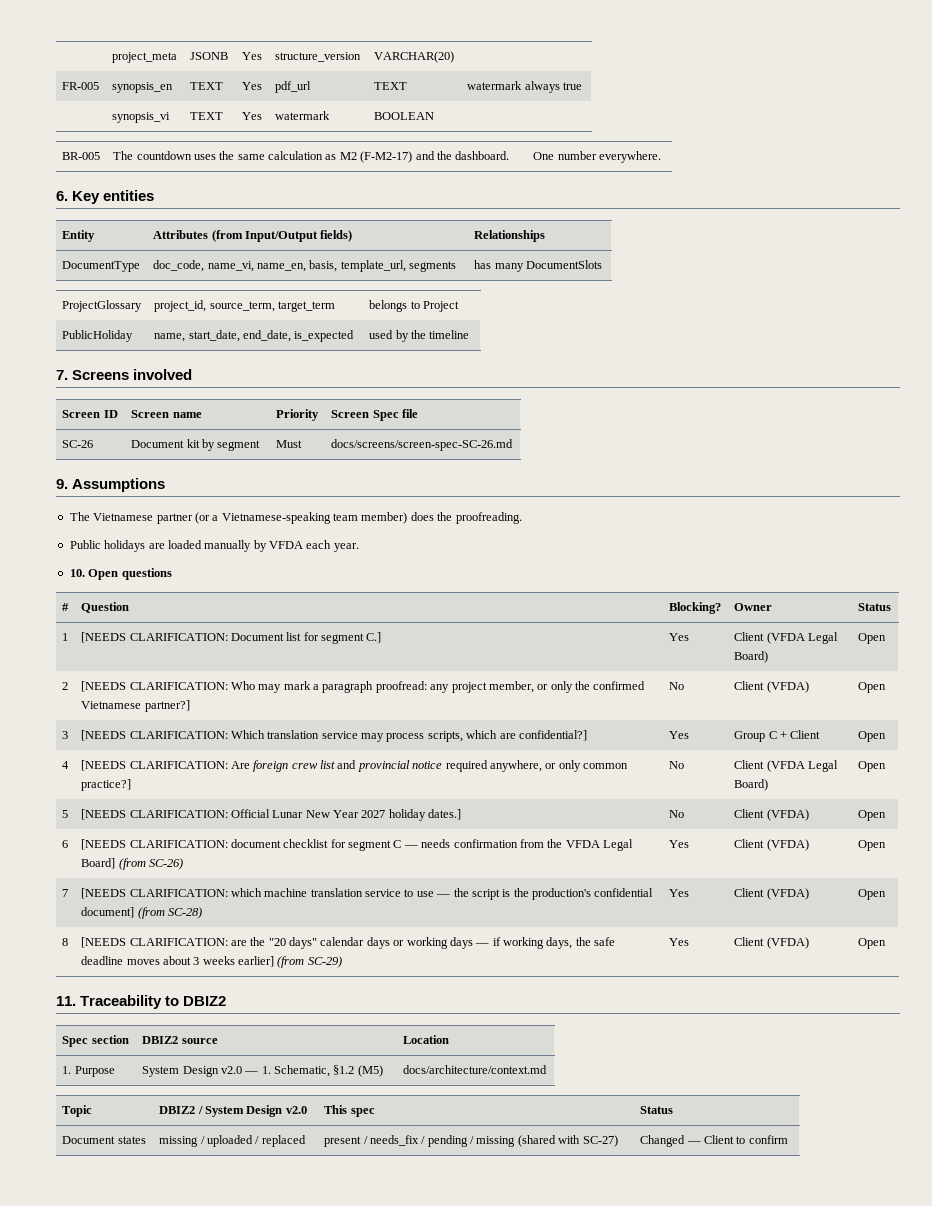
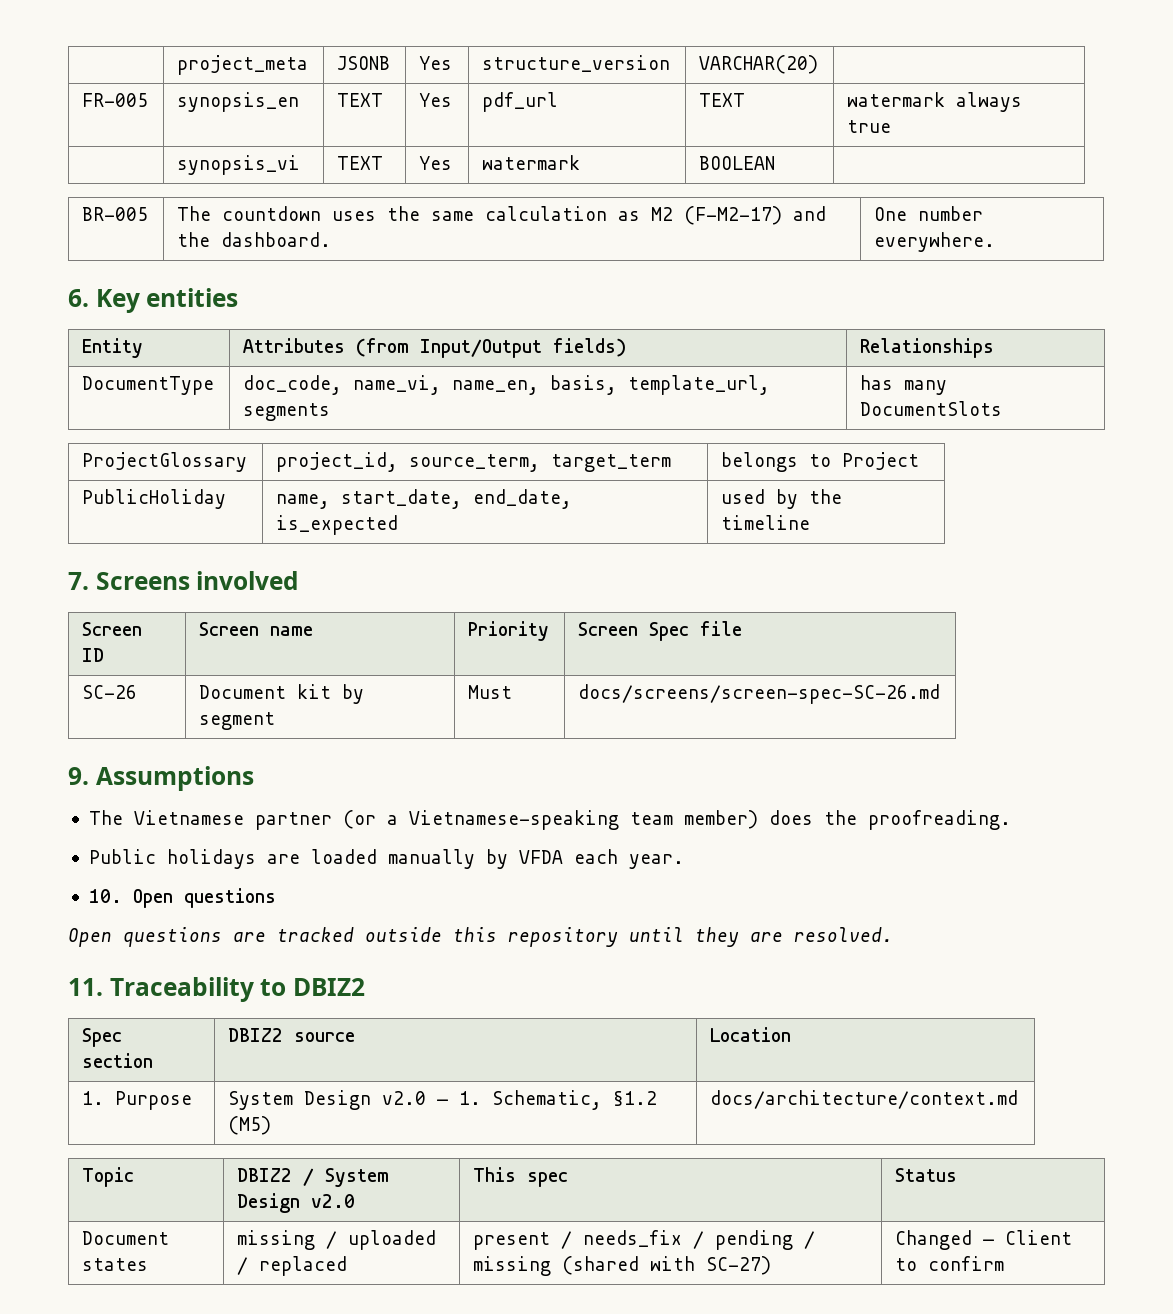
[62,603,70,611] [81,602,130,613] [669,602,722,614] [734,603,773,611] [858,603,892,611] [62,633,69,641] [81,632,382,644] [669,633,690,641] [734,632,838,644] [734,651,769,663] [858,633,887,644] [62,682,69,690] [81,681,646,693] [81,700,190,712] [669,682,685,690] [734,681,809,693] [858,682,887,693] [62,731,69,739] [81,730,587,742] [669,731,690,739] [734,730,821,742] [858,731,887,742] [62,761,70,769] [81,760,629,772] [81,779,132,791] [669,761,685,769] [734,760,838,772] [734,779,769,791] [858,761,887,772] [62,810,69,818] [81,809,462,821] [669,810,685,818] [734,809,809,821] [858,810,887,821] [62,840,69,848] [81,839,634,851] [81,858,183,870] [669,840,690,848] [734,839,809,851] [858,840,887,851] [62,889,69,897] [81,888,654,900] [81,907,202,919] [669,889,690,897] [734,888,809,900] [858,889,887,900] [62,938,69,946] [81,937,616,949] [81,956,342,968] [669,938,690,946] [734,937,809,949] [858,938,887,949] // # | Question | Blocking? | Owner | Status // 1 | [NEEDS CLARIFICATION: Document list for segment C.] | Yes | Client (VFDA Legal Board) | Open // 2 | [NEEDS CLARIFICATION: Who may mark a paragraph proofread: any project member, or only the confirmed Vietnamese partner?] | No | Client (VFDA) | Open // 3 | [NEEDS CLARIFICATION: Which translation service may process scripts, which are confidential?] | Yes | Group C + Client | Open // 4 | [NEEDS CLARIFICATION: Are foreign crew list and provincial notice required anywhere, or only common practice?] | No | Client (VFDA Legal Board) | Open // 5 | [NEEDS CLARIFICATION: Official Lunar New Year 2027 holiday dates.] | No | Client (VFDA) | Open // 6 | [NEEDS CLARIFICATION: document checklist for segment C — needs confirmation from the VFDA Legal Board] (from SC-26) | Yes | Client (VFDA) | Open // 7 | [NEEDS CLARIFICATION: which machine translation service to use — the script is the production's confidential document] (from SC-28) | Yes | Client (VFDA) | Open // 8 | [NEEDS CLARIFICATION: are the "20 days" calendar days or working days — if working days, the safe deadline moves about 3 weeks earlier] (from SC-29) | Yes | Client (VFDA) | Open -> [68,927,893,947] // Open questions are tracked outside this repository until they are resolved.

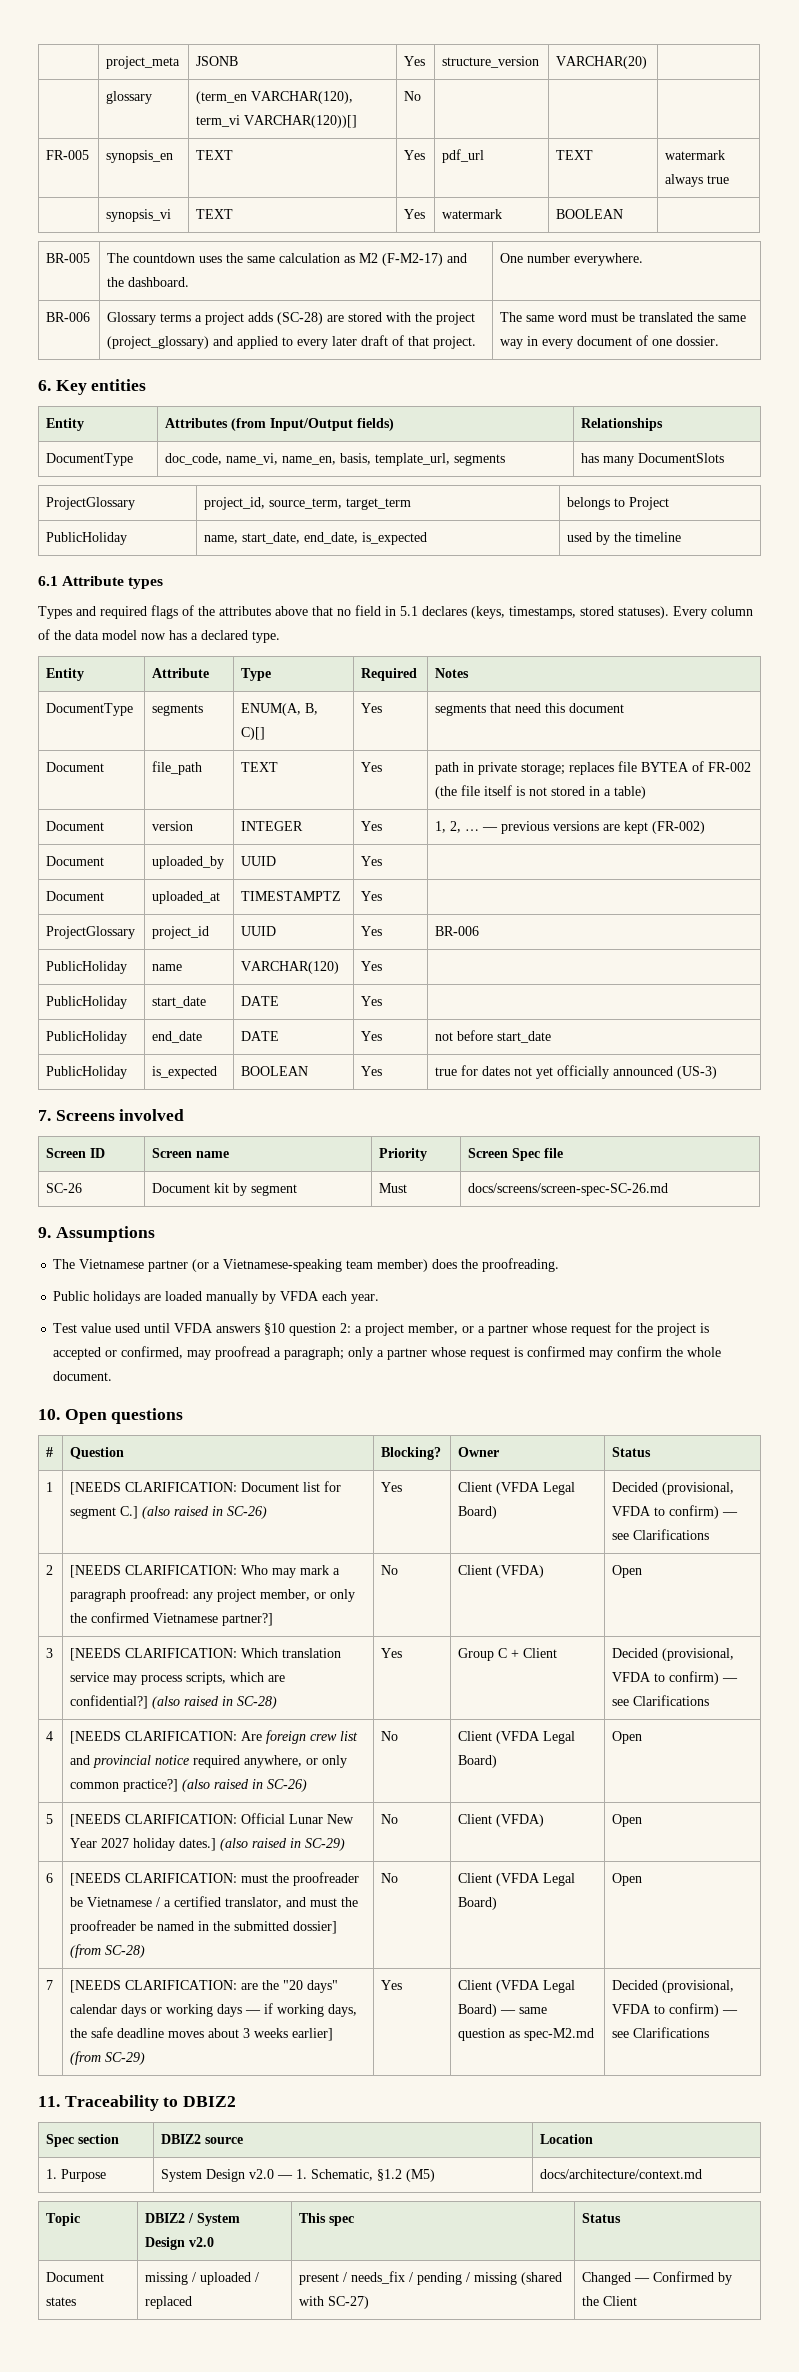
(819, 64) none -> [106,91,153,104] [196,91,354,104] [196,115,358,128] [404,91,422,101] // | glossary | (term_en VARCHAR(120), term_vi VARCHAR(120))[] | No | | |
(996, 242) none -> [46,312,91,322] [107,312,476,325] [107,335,477,349] [500,312,747,322] [500,335,720,349] // BR-006 | Glossary terms a project adds (SC-28) are stored with the project (project_glossary) and applied to every later draft of that project. | The same word must be translated the same way in every document of one dossier.
(811, 522) none -> [38,576,164,589] [38,605,753,619] [38,629,280,643] [46,668,85,681] [152,668,210,678] [241,668,272,681] [361,668,418,681] [435,668,470,678] [46,703,134,716] [152,704,204,716] [241,703,319,716] [241,727,266,740] [361,703,383,713] [435,703,625,716] [46,762,105,772] [152,761,203,775] [241,762,279,772] [361,762,383,772] [435,761,752,775] [435,785,647,799] [46,821,105,831] [152,821,194,831] [241,821,304,831] [361,821,383,831] [435,821,706,834] [46,856,105,866] [152,856,225,869] [241,856,277,866] [361,856,383,866] [46,891,105,901] [152,891,221,904] [241,891,342,901] [361,891,383,901] [46,926,136,939] [152,926,210,939] [241,926,277,936] [361,926,383,936] [435,926,480,936] [46,961,128,974] [152,964,183,971] [241,961,340,974] [361,961,383,971] [46,996,128,1009] [152,996,207,1008] [241,996,280,1006] [361,996,383,1006] [46,1031,128,1044] [152,1031,203,1043] [241,1031,280,1041] [361,1031,383,1041] [435,1030,552,1043] [46,1066,128,1079] [152,1066,218,1079] [241,1066,309,1076] [361,1066,383,1076] [435,1065,718,1079] // 6.1 Attribute types // Types and required flags of the attributes above that no field in 5.1 declares (keys, timestamps, stored statuses). Every column of the data model now has a declared type. // Entity | Attribute | Type | Required | Notes // DocumentType | segments | ENUM(A, B, C)[] | Yes | segments that need this document // Document | file_path | TEXT | Yes | path in private storage; replaces file BYTEA of FR-002 (the file itself is not stored in a table) // Document | version | INTEGER | Yes | 1, 2, … — previous versions are kept (FR-002) // Document | uploaded_by | UUID | Yes | // Document | uploaded_at | TIMESTAMPTZ | Yes | // ProjectGlossary | project_id | UUID | Yes | BR-006 // PublicHoliday | name | VARCHAR(120) | Yes | // PublicHoliday | start_date | DATE | Yes | // PublicHoliday | end_date | DATE | Yes | not before start_date // PublicHoliday | is_expected | BOOLEAN | Yes | true for dates not yet officially announced (US-3)
[88,888,276,908] [68,927,893,947] 10. Open questions // Open questions are tracked outside this repository until they are resolved. -> [53,1322,710,1336] [53,1346,722,1360] [53,1371,113,1381] [38,1408,184,1424] [46,1447,54,1457] [70,1447,125,1459] [381,1447,442,1460] [458,1447,500,1457] [612,1447,652,1457] [46,1482,54,1492] [70,1481,342,1495] [70,1506,268,1519] [381,1482,403,1492] [458,1482,576,1495] [458,1506,498,1519] [612,1482,735,1495] [612,1505,739,1519] [612,1529,710,1540] [46,1565,54,1575] [70,1565,341,1578] [70,1588,356,1602] [70,1612,274,1626] [381,1565,399,1575] [458,1565,545,1578] [612,1565,643,1578] [46,1648,54,1658] [70,1648,342,1661] [70,1672,286,1685] [70,1695,278,1709] [381,1648,403,1658] [458,1648,558,1661] [612,1648,735,1661] [612,1671,739,1685] [612,1695,710,1706] [46,1731,54,1741] [70,1730,359,1744] [70,1755,348,1768] [70,1779,308,1792] [381,1731,399,1741] [458,1731,576,1744] [458,1755,498,1768] [612,1731,643,1744] [46,1814,54,1824] [70,1813,355,1827] [70,1838,346,1851] [381,1814,399,1824] [458,1814,545,1827] [612,1814,643,1827] [46,1873,54,1883] [70,1872,360,1886] [70,1896,359,1909] [70,1920,338,1934] [70,1944,146,1958] [381,1873,399,1883] [458,1873,576,1886] [458,1897,498,1910] [612,1873,643,1886] [46,1980,54,1990] [70,1980,339,1993] [70,2003,358,2017] [70,2027,334,2041] [70,2051,146,2065] [381,1980,403,1990] [458,1980,576,1993] [458,2004,548,2017] [458,2028,595,2041] [612,1980,735,1993] [612,2003,739,2017] [612,2027,710,2038] Test value used until VFDA answers §10 question 2: a project member, or a partner whose request for the project is accepted or confirmed, may proofread a paragraph; only a partner whose request is confirmed may confirm the whole document. // 10. Open questions // # | Question | Blocking? | Owner | Status // 1 | [NEEDS CLARIFICATION: Document list for segment C.] (also raised in SC-26) | Yes | Client (VFDA Legal Board) | Decided (provisional, VFDA to confirm) — see Clarifications // 2 | [NEEDS CLARIFICATION: Who may mark a paragraph proofread: any project member, or only the confirmed Vietnamese partner?] | No | Client (VFDA) | Open // 3 | [NEEDS CLARIFICATION: Which translation service may process scripts, which are confidential?] (also raised in SC-28) | Yes | Group C + Client | Decided (provisional, VFDA to confirm) — see Clarifications // 4 | [NEEDS CLARIFICATION: Are foreign crew list and provincial notice required anywhere, or only common practice?] (also raised in SC-26) | No | Client (VFDA Legal Board) | Open // 5 | [NEEDS CLARIFICATION: Official Lunar New Year 2027 holiday dates.] (also raised in SC-29) | No | Client (VFDA) | Open // 6 | [NEEDS CLARIFICATION: must the proofreader be Vietnamese / a certified translator, and must the proofreader be named in the submitted dossier] (from SC-28) | No | Client (VFDA Legal Board) | Open // 7 | [NEEDS CLARIFICATION: are the "20 days" calendar days or working days — if working days, the safe deadline moves about 3 weeks earlier] (from SC-29) | Yes | Client (VFDA Legal Board) — same question as spec-M2.md | Decided (provisional, VFDA to confirm) — see Clarifications
[1005,1230,1073,1245] [895,1256,1005,1271] Client to confirm -> [653,2271,733,2285] [582,2296,638,2306] Confirmed by the Client

